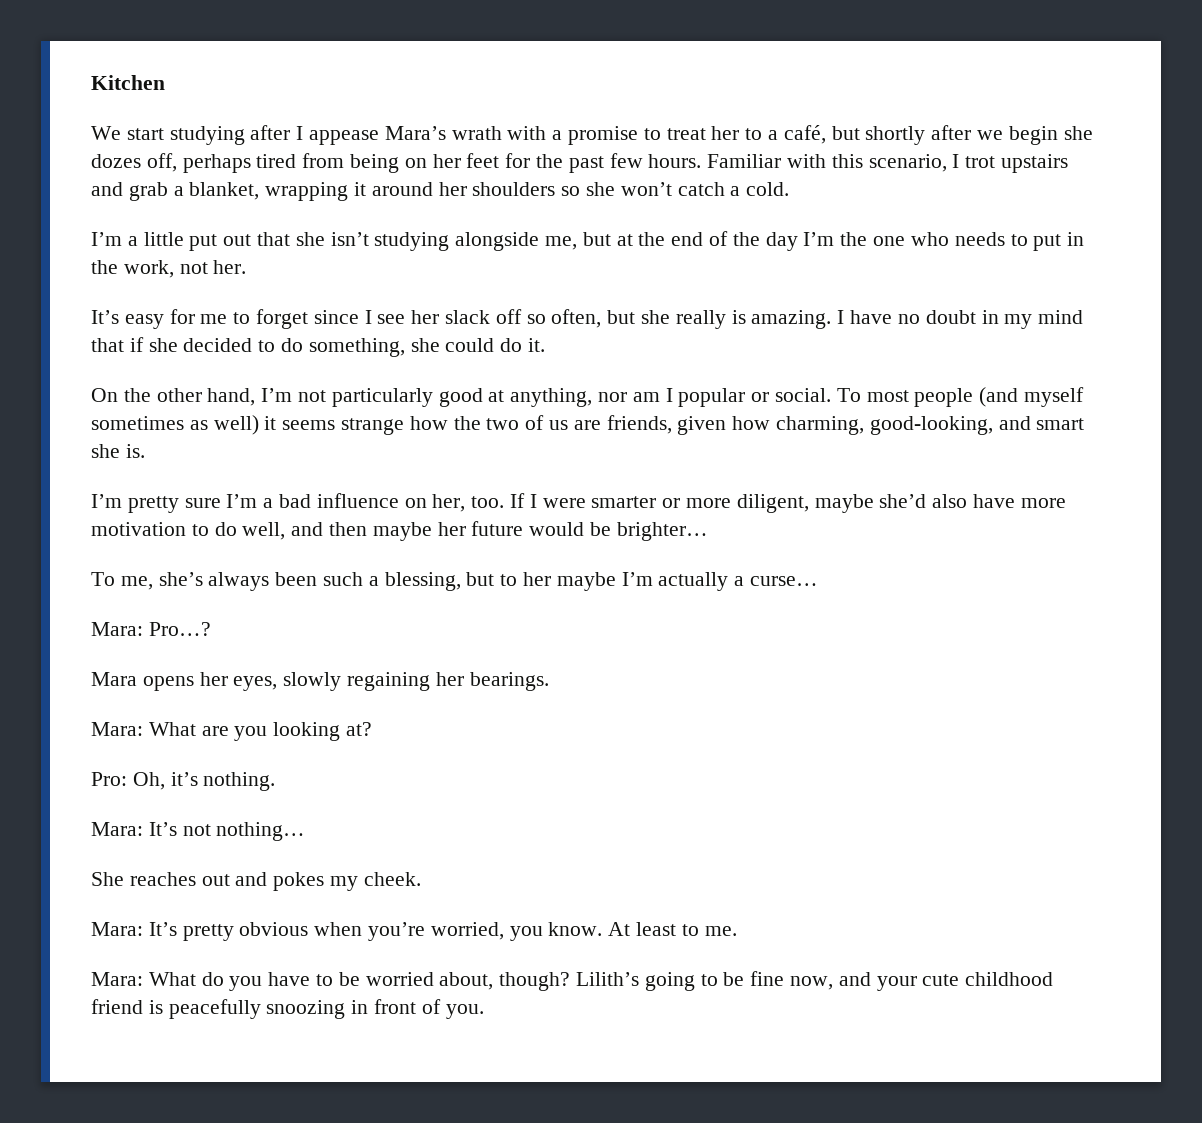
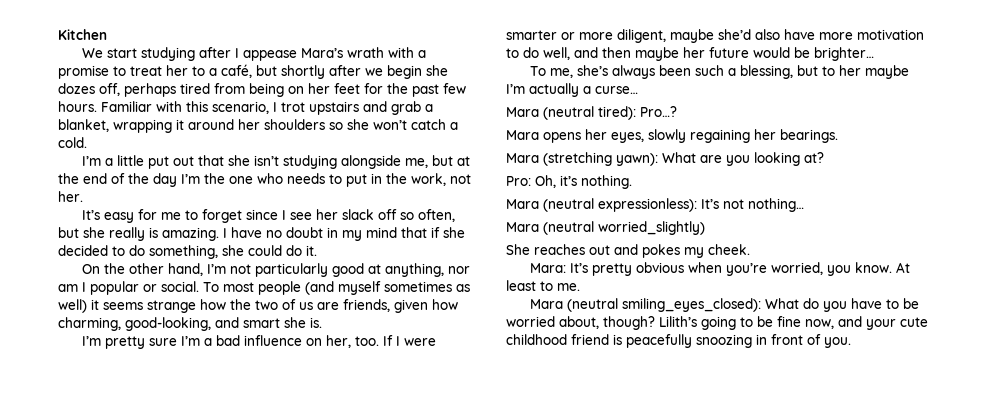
[91,622,143,636] Mara: -> [506,106,636,120] Mara (neutral tired):
[91,722,143,736] Mara: -> [506,152,658,166] Mara (stretching yawn):
[91,822,143,836] Mara: -> [506,198,697,212] Mara (neutral expressionless):
(306, 831) none -> [506,221,705,235] // Mara (neutral worried_slightly)
[91,972,143,986] Mara: -> [530,298,762,312] Mara (neutral smiling_eyes_closed):

